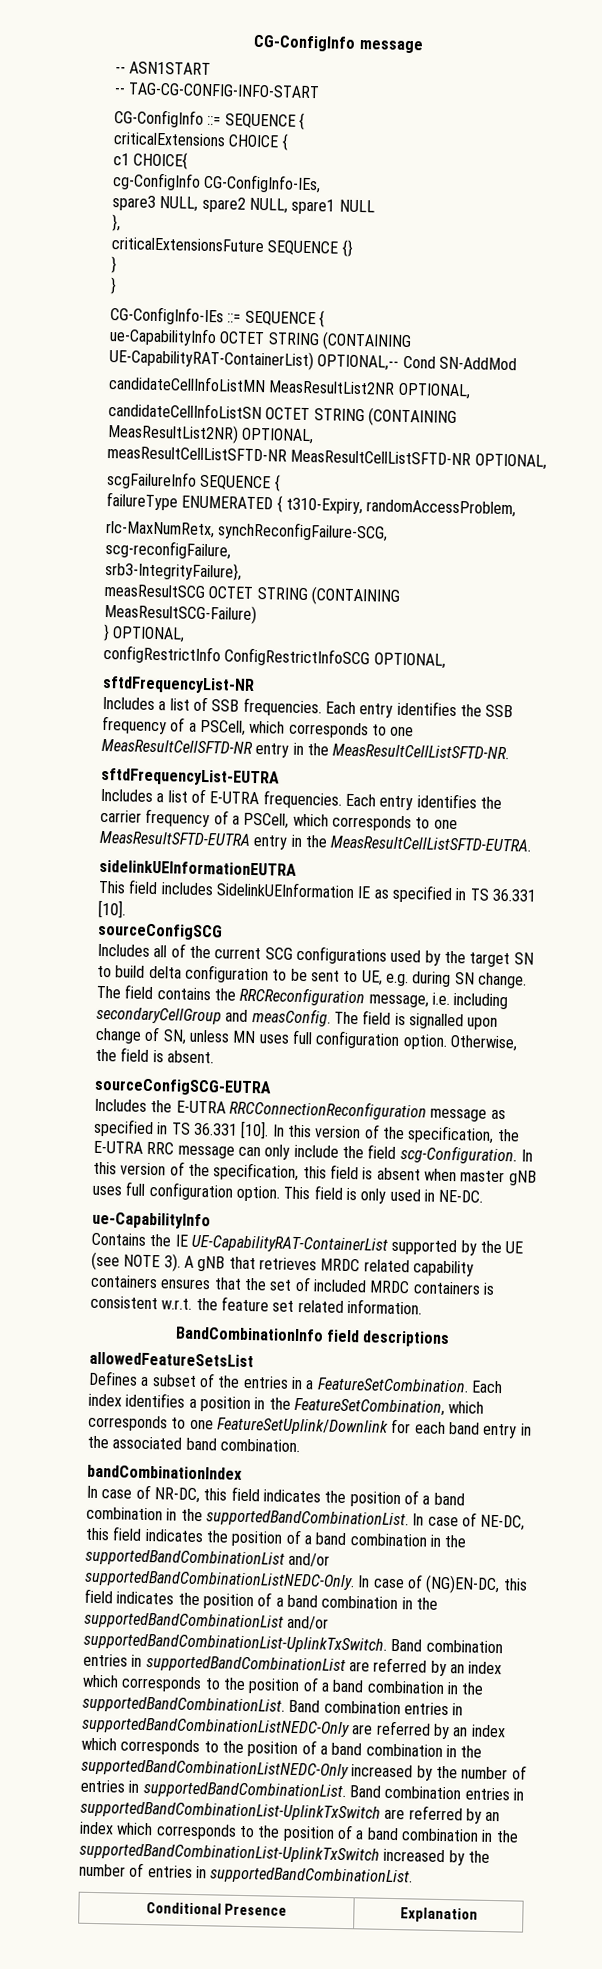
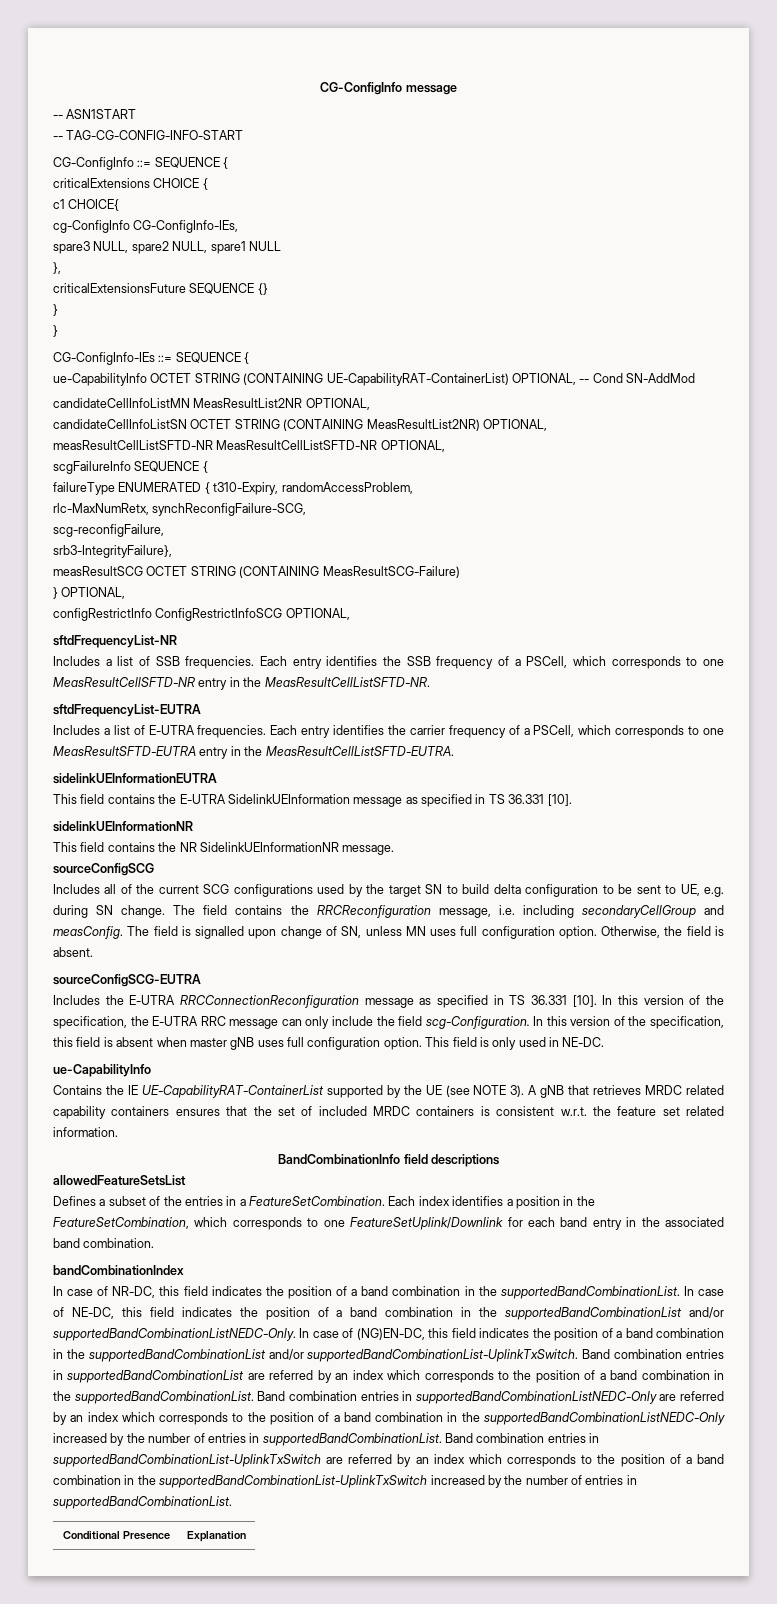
[317,354,400,371] OPTIONAL,-- -> [511,373,590,385] OPTIONAL, --
[160,881,536,904] [98,899,126,919] includes SidelinkUEInformation IE as specified in TS 36.331 [10]. -> [107,794,572,807] [53,821,193,832] [53,842,395,855] contains the E-UTRA SidelinkUEInformation message as specified in TS 36.331 [10]. // sidelinkUEInformationNR // This field contains the NR SidelinkUEInformationNR message.

